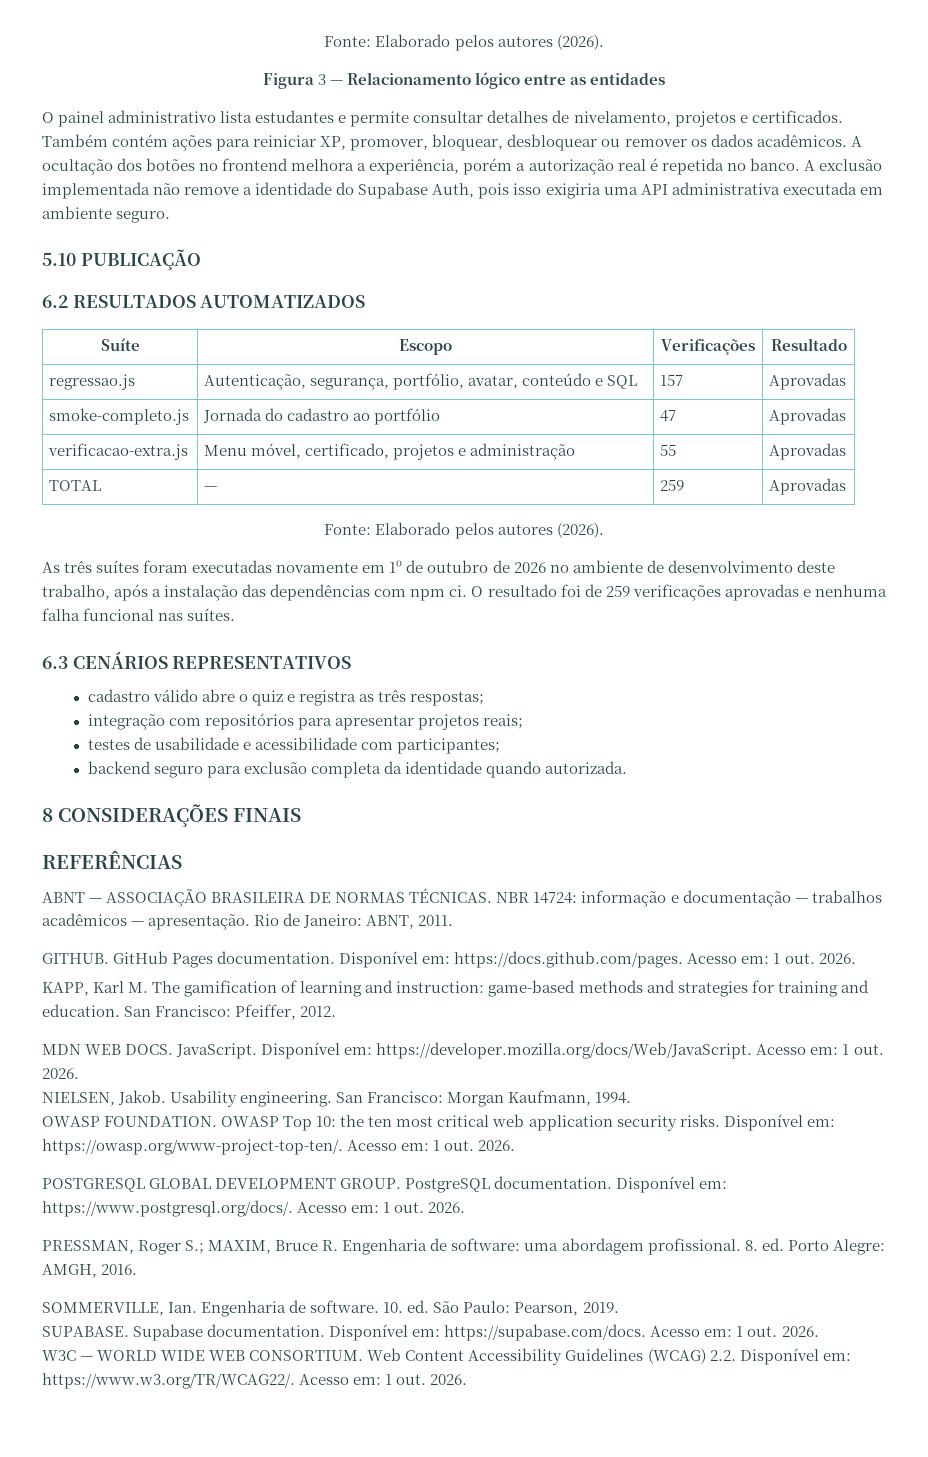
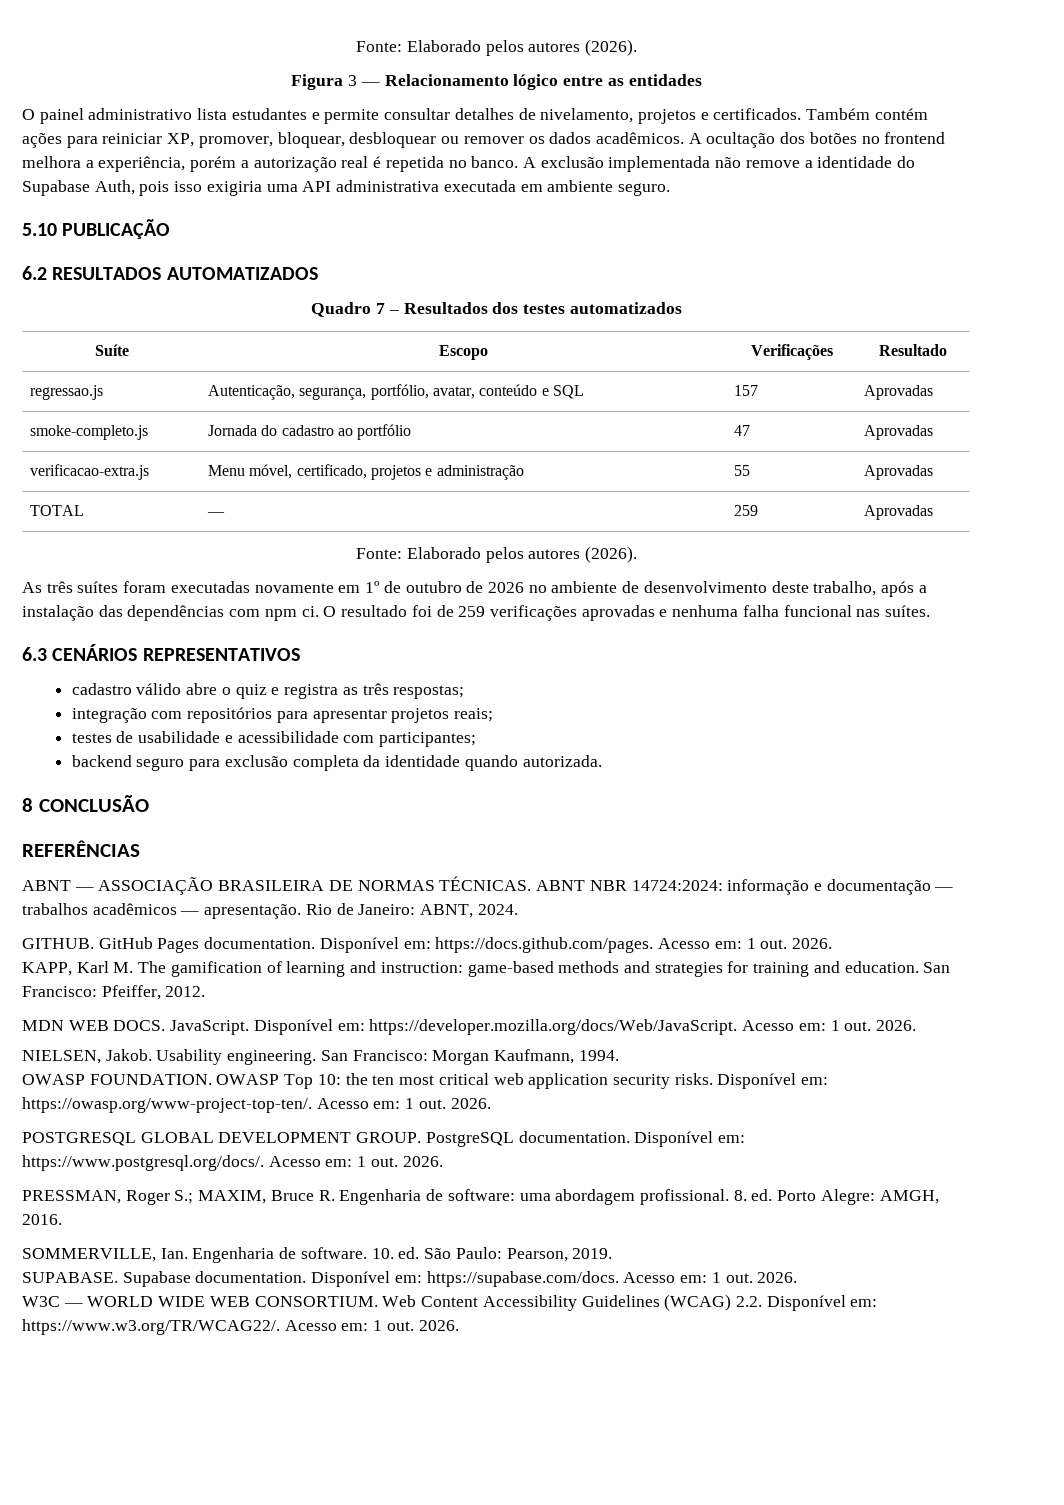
(366, 301) none -> [311,302,682,317] // Quadro 7 – Resultados dos testes automatizados
[58,804,302,827] CONSIDERAÇÕES FINAIS -> [38,795,149,812] CONCLUSÃO
[496,892,578,904] NBR 14724: -> [536,880,723,891] ABNT NBR 14724:2024:
[418,915,454,926] 2011. -> [477,904,518,915] 2024.

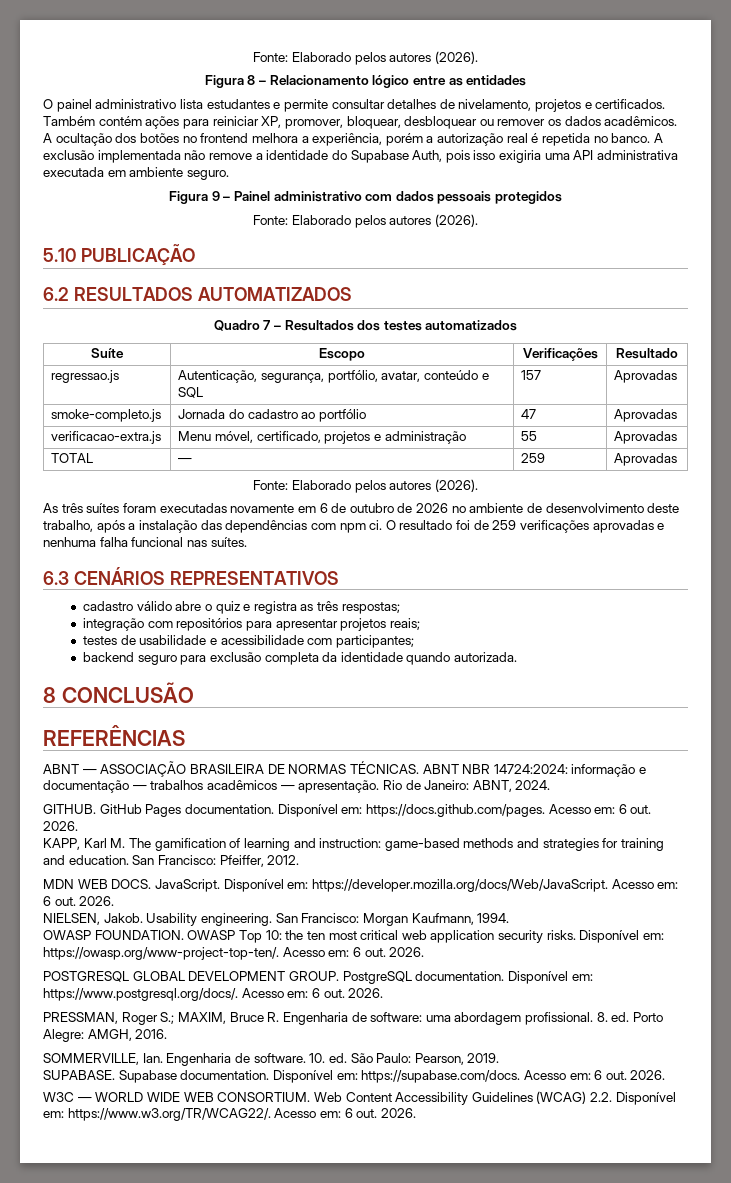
[348,75,380,86] 3 — -> [247,75,267,85] 8 –
(670, 189) none -> [168,191,563,204] [253,214,478,228] // Figura 9 – Painel administrativo com dados pessoais protegidos // Fonte: Elaborado pelos autores (2026).
[365,581,381,593] 1º -> [319,503,328,513] 6
[746,938,756,949] 1 -> [618,804,627,814] 6
[830,1020,840,1031] 1 -> [43,896,51,906] 6
[405,1098,415,1109] 1 -> [352,947,361,957] 6
[357,1156,367,1167] 1 -> [311,988,320,998] 6
[711,1272,721,1283] 1 -> [594,1070,603,1080] 6
[373,1320,383,1331] 1 -> [344,1108,353,1118] 6

